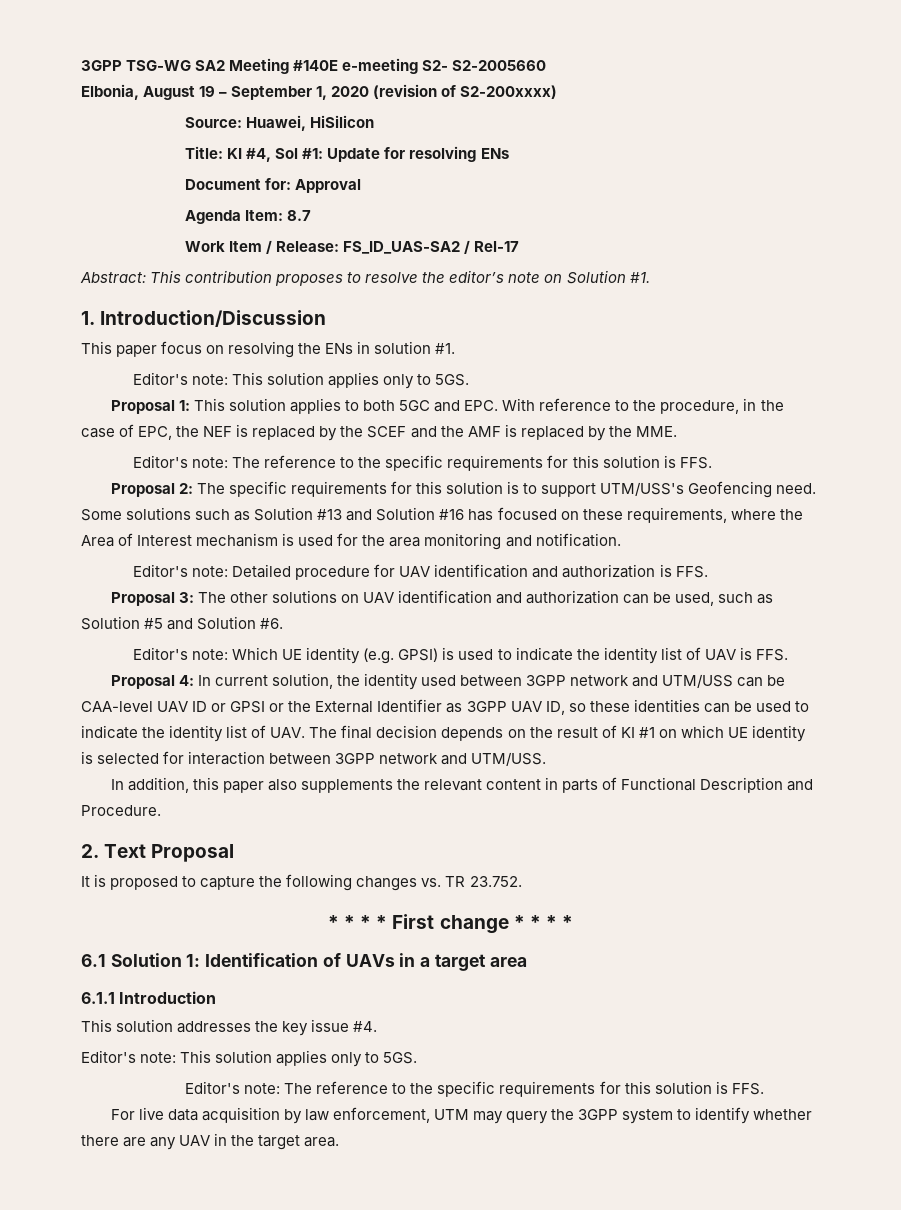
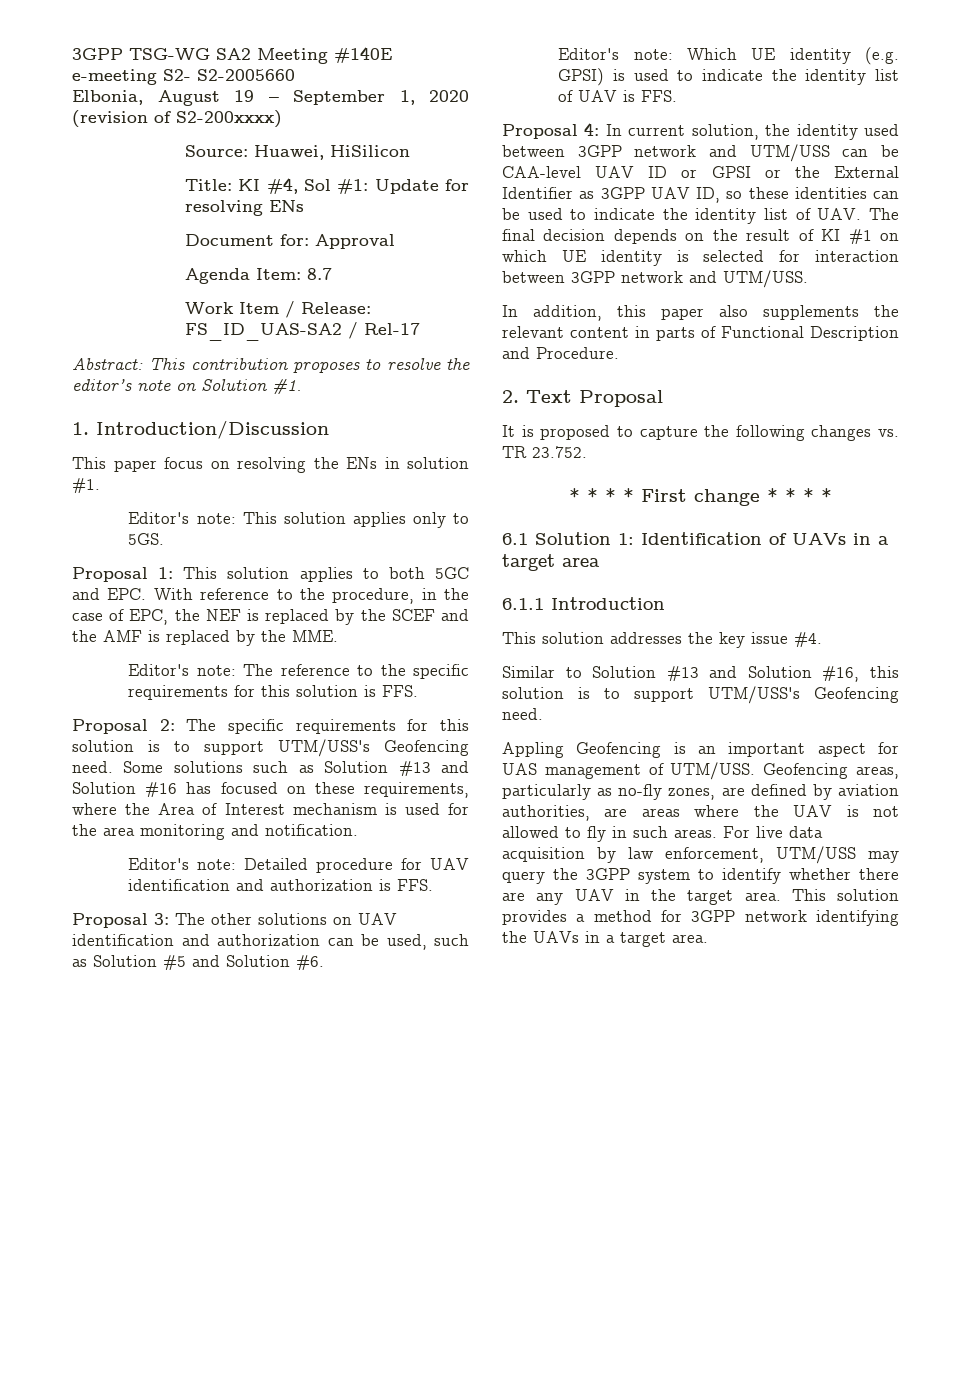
[81,1050,418,1067] [185,1081,764,1097] Editor's note: This solution applies only to 5GS. // Editor's note: The reference to the specific requirements for this solution is FFS. // -> [502,666,899,682] [502,686,899,704] [502,708,543,720] [502,742,899,758] [502,762,899,780] [502,784,899,800] [502,805,899,821] [502,826,717,842] Similar to Solution #13 and Solution #16, this solution is to support UTM/USS's Geofencing need. // Appling Geofencing is an important aspect for UAS management of UTM/USS. Geofencing areas, particularly as no-fly zones, are defined by aviation authorities, are areas where the UAV is not allowed to fly in such areas.
[434,1109,470,1120] UTM -> [776,846,856,864] UTM/USS
(340, 1142) none -> [791,889,899,901] [502,910,899,926] [502,931,708,947] This solution provides a method for 3GPP network identifying the UAVs in a target area.

